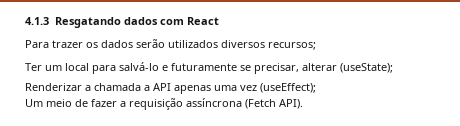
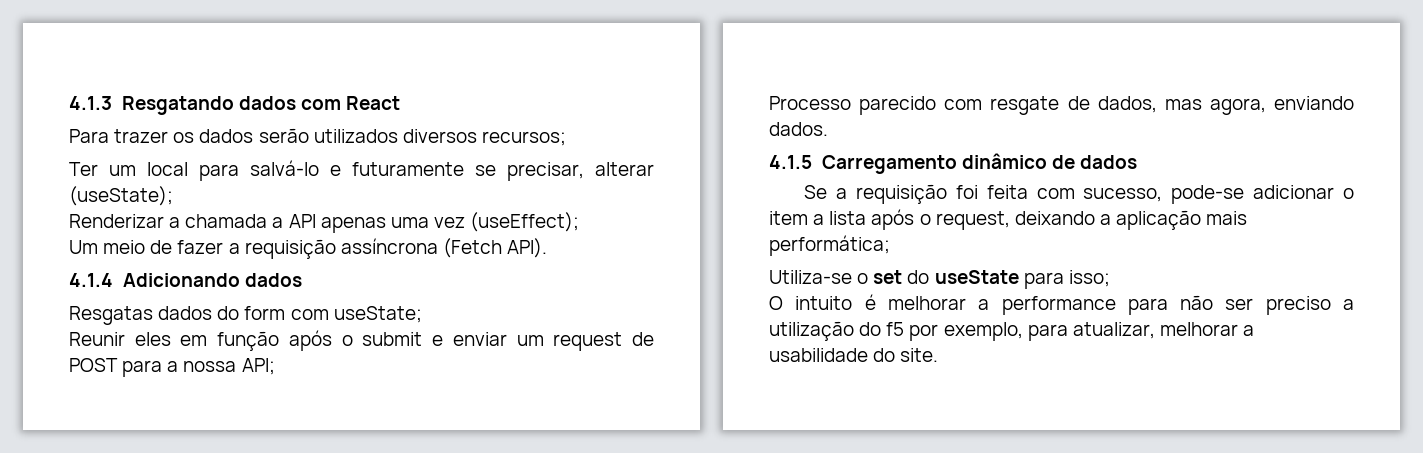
(303, 104) none -> [69,273,302,287] [69,306,422,325] [69,330,655,351] [69,358,275,377] [769,96,1354,115] [769,122,828,136] [769,153,1137,174] [804,184,1354,204] [769,209,1248,230] [769,235,890,256] [769,270,1110,289] [769,294,1354,315] [769,321,1255,341] [769,348,939,362] // 4.1.4 Adicionando dados // Resgatas dados do form com useState; // Reunir eles em função após o submit e enviar um request de POST para a nossa API; // Processo parecido com resgate de dados, mas agora, enviando dados. // 4.1.5 Carregamento dinâmico de dados // Se a requisição foi feita com sucesso, pode-se adicionar o item a lista após o request, deixando a aplicação mais performática; // Utiliza-se o set do useState para isso; // O intuito é melhorar a performance para não ser preciso a utilização do f5 por exemplo, para atualizar, melhorar a usabilidade do site.

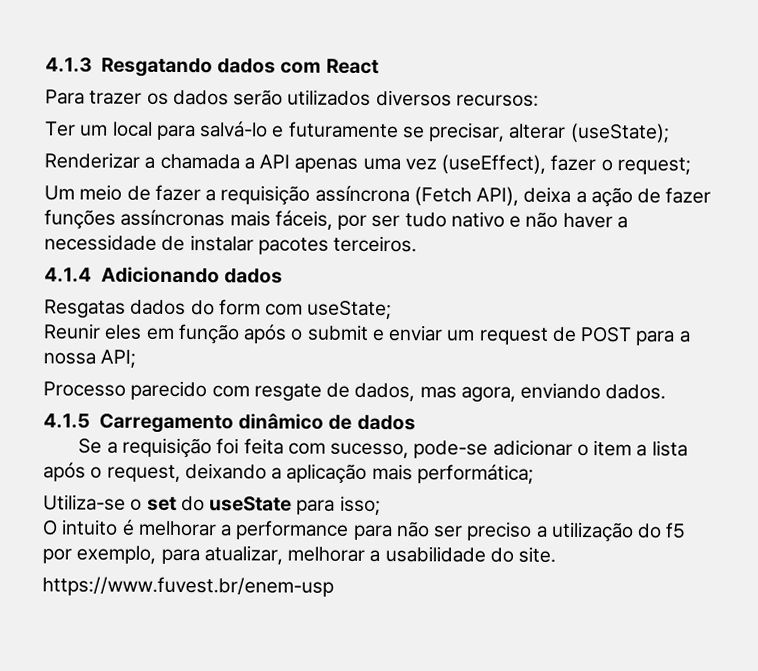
[481,131,566,146] recursos; -> [455,94,539,107] recursos:
[470,212,580,232] (useEffect); -> [441,154,691,175] (useEffect), fazer o request;
[507,238,548,258] API). -> [476,186,712,208] [44,209,628,230] [44,234,418,255] API), deixa a ação de fazer funções assíncronas mais fáceis, por ser tudo nativo e não haver a necessidade de instalar pacotes terceiros.
(939, 355) none -> [42,576,334,597] // https://www.fuvest.br/enem-usp

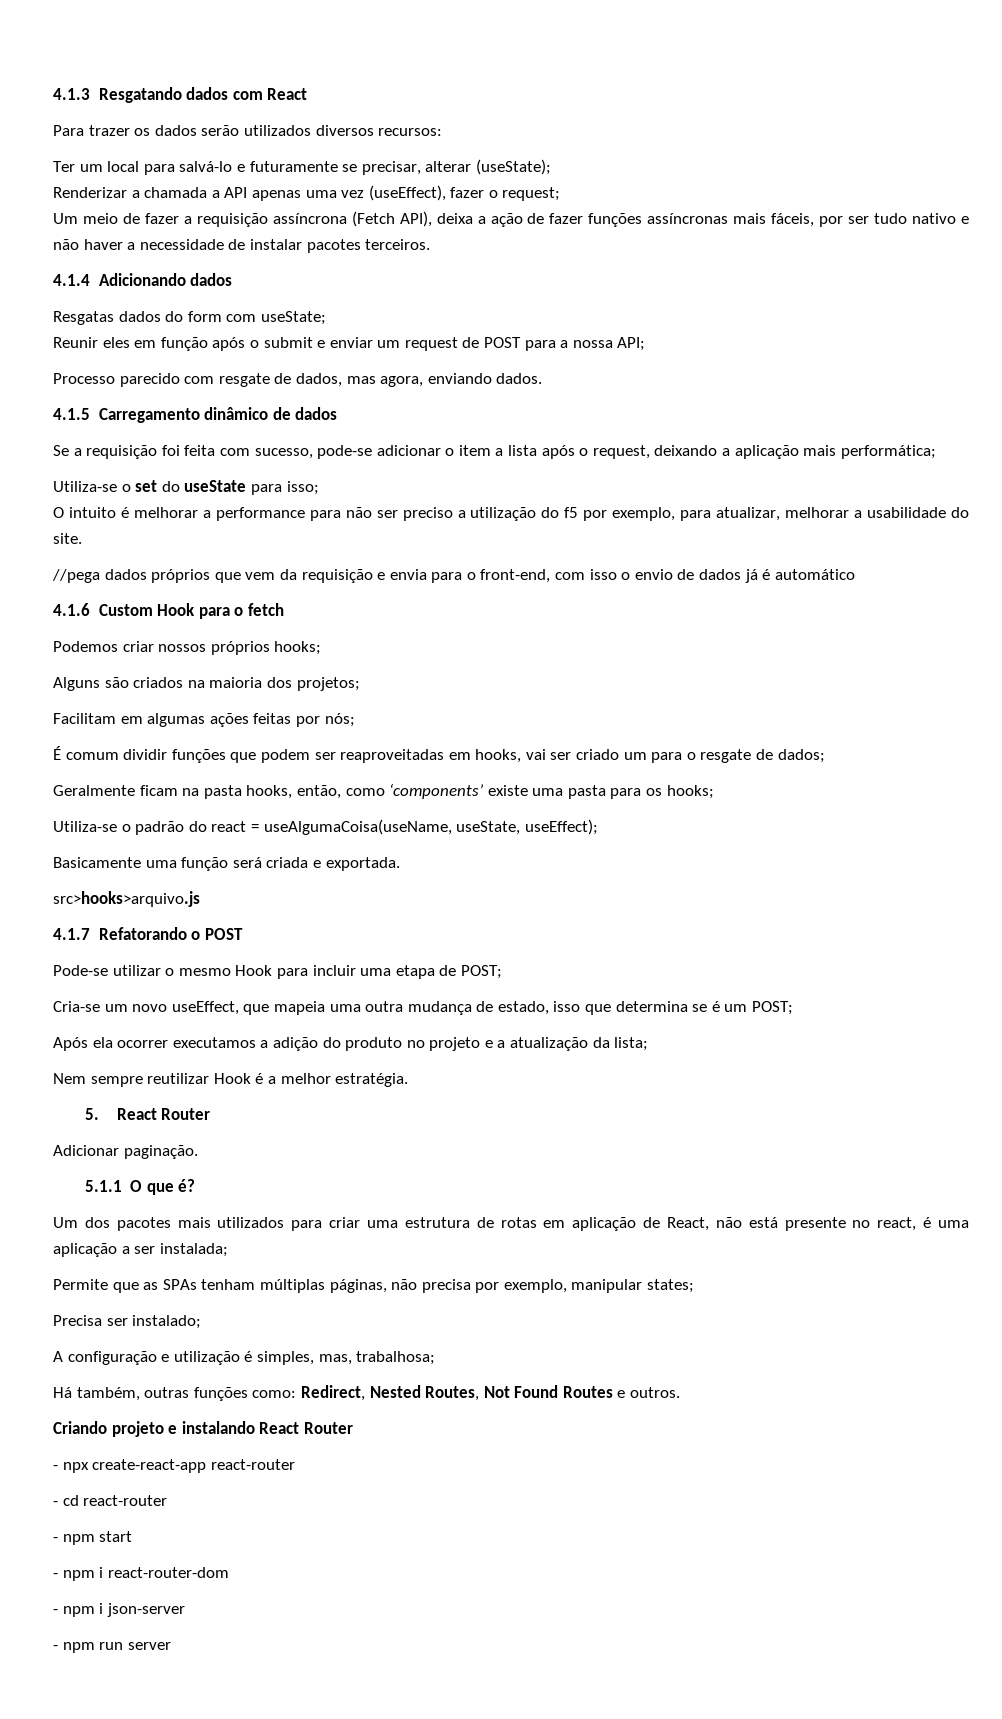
[42,576,334,597] https://www.fuvest.br/enem-usp -> [52,569,855,583] [53,603,284,619] [53,641,322,655] [53,677,360,691] [53,713,355,727] [53,746,825,763] [53,783,714,799] [53,819,598,835] [53,857,400,871] [53,891,200,907] [53,927,243,940] [53,965,502,979] [53,1001,794,1015] [53,1037,649,1051] [53,1073,409,1087] [84,1108,211,1120] [53,1145,198,1159] [84,1179,196,1195] [53,1217,970,1231] [53,1243,228,1257] [53,1279,695,1293] [53,1315,202,1329] [53,1351,436,1365] [53,1385,681,1401] [53,1421,353,1437] [53,1459,295,1473] [53,1495,168,1506] [53,1531,133,1545] [53,1567,229,1581] [53,1603,185,1617] [53,1642,171,1653] //pega dados próprios que vem da requisição e envia para o front-end, com isso o envio de dados já é automático // 4.1.6 Custom Hook para o fetch // Podemos criar nossos próprios hooks; // Alguns são criados na maioria dos projetos; // Facilitam em algumas ações feitas por nós; // É comum dividir funções que podem ser reaproveitadas em hooks, vai ser criado um para o resgate de dados; // Geralmente ficam na pasta hooks, então, como ‘components’ existe uma pasta para os hooks; // Utiliza-se o padrão do react = useAlgumaCoisa(useName, useState, useEffect); // Basicamente uma função será criada e exportada. // src>hooks>arquivo.js // 4.1.7 Refatorando o POST // Pode-se utilizar o mesmo Hook para incluir uma etapa de POST; // Cria-se um novo useEffect, que mapeia uma outra mudança de estado, isso que determina se é um POST; // Após ela ocorrer executamos a adição do produto no projeto e a atualização da lista; // Nem sempre reutilizar Hook é a melhor estratégia. // 5. React Router // Adicionar paginação. // 5.1.1 O que é? // Um dos pacotes mais utilizados para criar uma estrutura de rotas em aplicação de React, não está presente no react, é uma aplicação a ser instalada; // Permite que as SPAs tenham múltiplas páginas, não precisa por exemplo, manipular states; // Precisa ser instalado; // A configuração e utilização é simples, mas, trabalhosa; // Há também, outras funções como: Redirect, Nested Routes, Not Found Routes e outros. // Criando projeto e instalando React Router // - npx create-react-app react-router // - cd react-router // - npm start // - npm i react-router-dom // - npm i json-server // - npm run server

